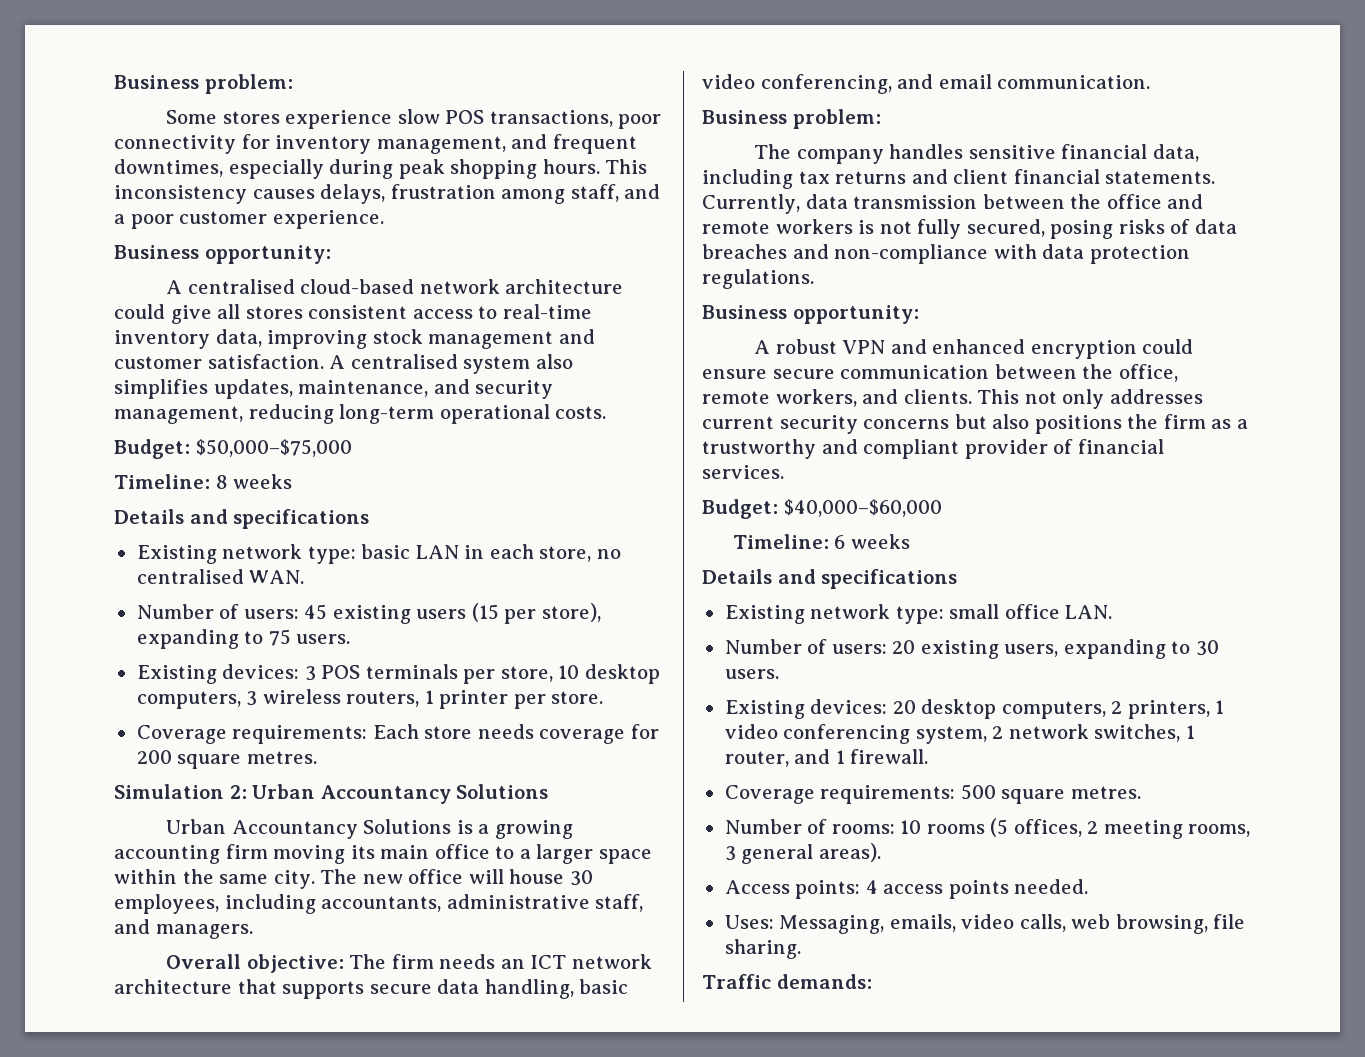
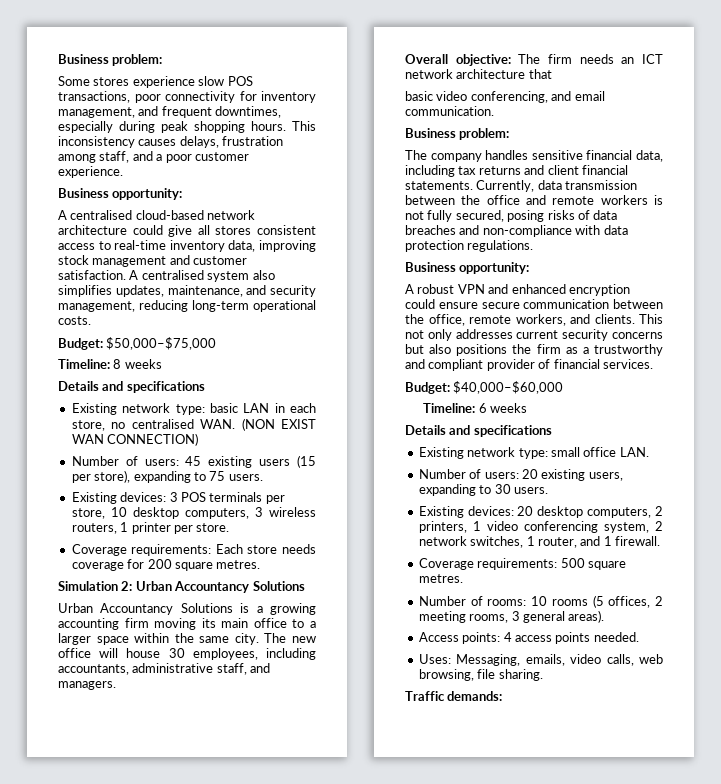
(305, 577) none -> [241,418,316,431] [71,433,199,446] (NON EXIST WAN CONNECTION)
[282,979,574,999] supports secure data handling, -> (552, 74) //

